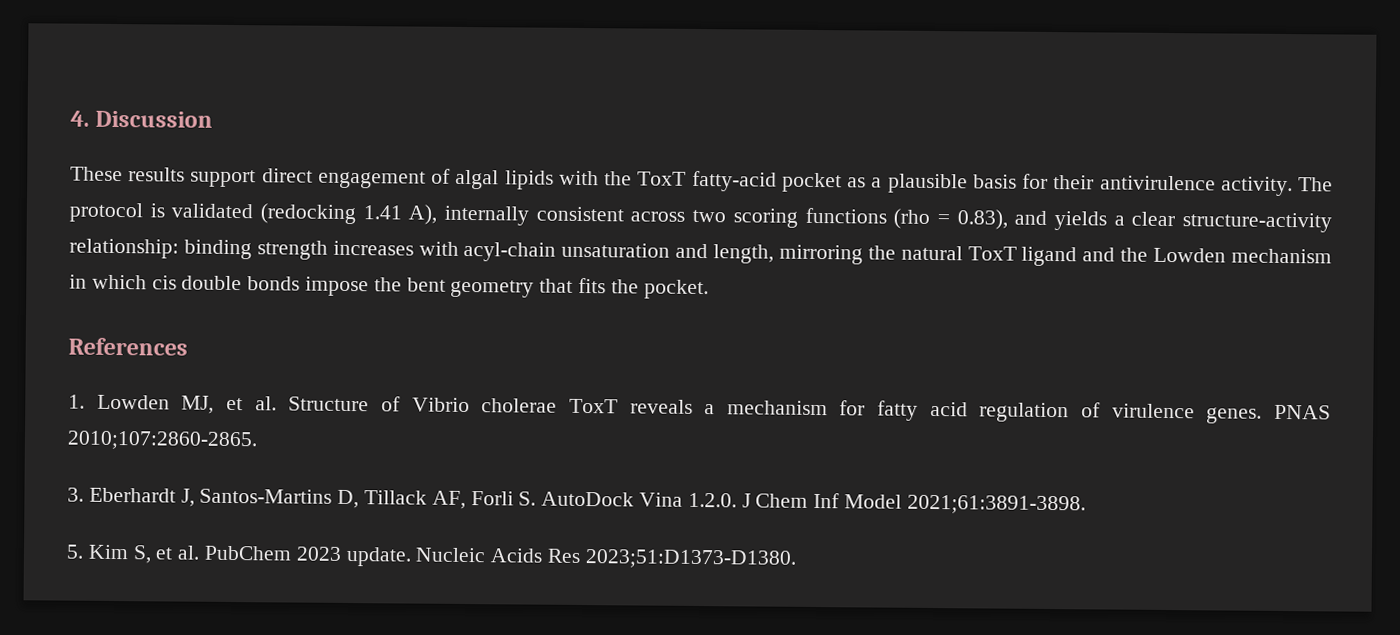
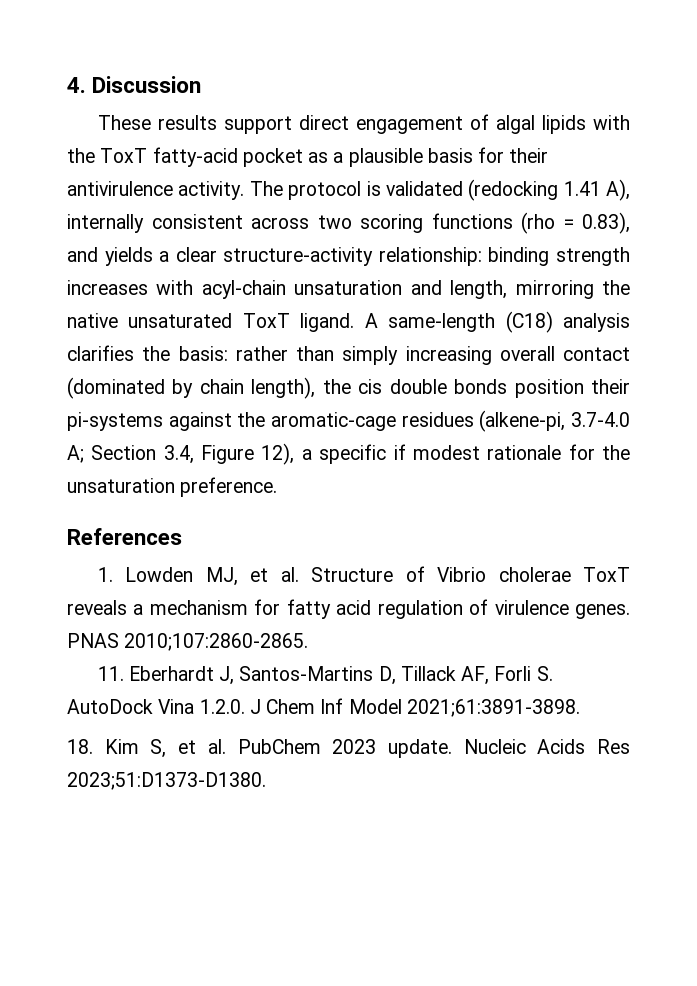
[900,245,1332,267] [69,274,709,300] natural ToxT ligand and the Lowden mechanism in which cis double bonds impose the bent geometry that fits the pocket. -> [67,311,630,333] [67,345,630,365] [67,377,631,399] [67,410,630,432] [67,443,631,465] [67,477,278,497] native unsaturated ToxT ligand. A same-length (C18) analysis clarifies the basis: rather than simply increasing overall contact (dominated by chain length), the cis double bonds position their pi-systems against the aromatic-cage residues (alkene-pi, 3.7-4.0 A; Section 3.4, Figure 12), a specific if modest rationale for the unsaturation preference.
[67,487,84,502] 3. -> [97,666,124,681] 11.
[66,544,84,559] 5. -> [67,739,93,754] 18.

